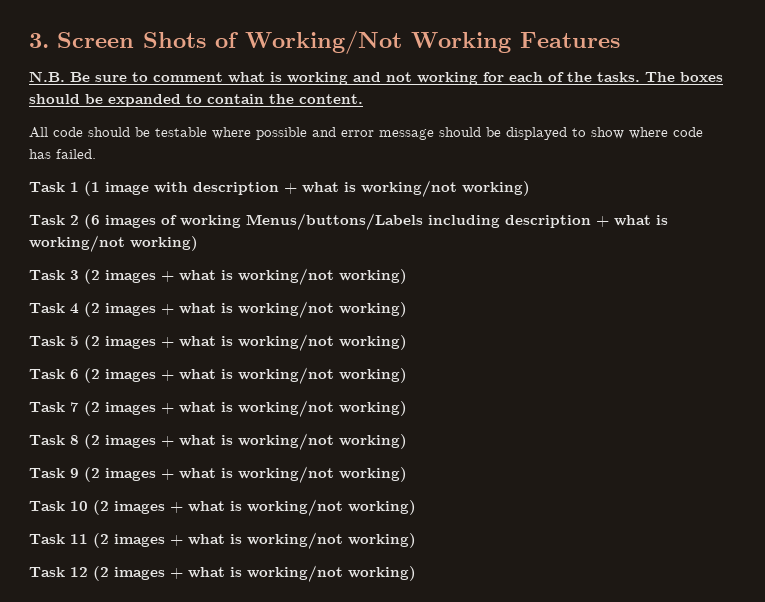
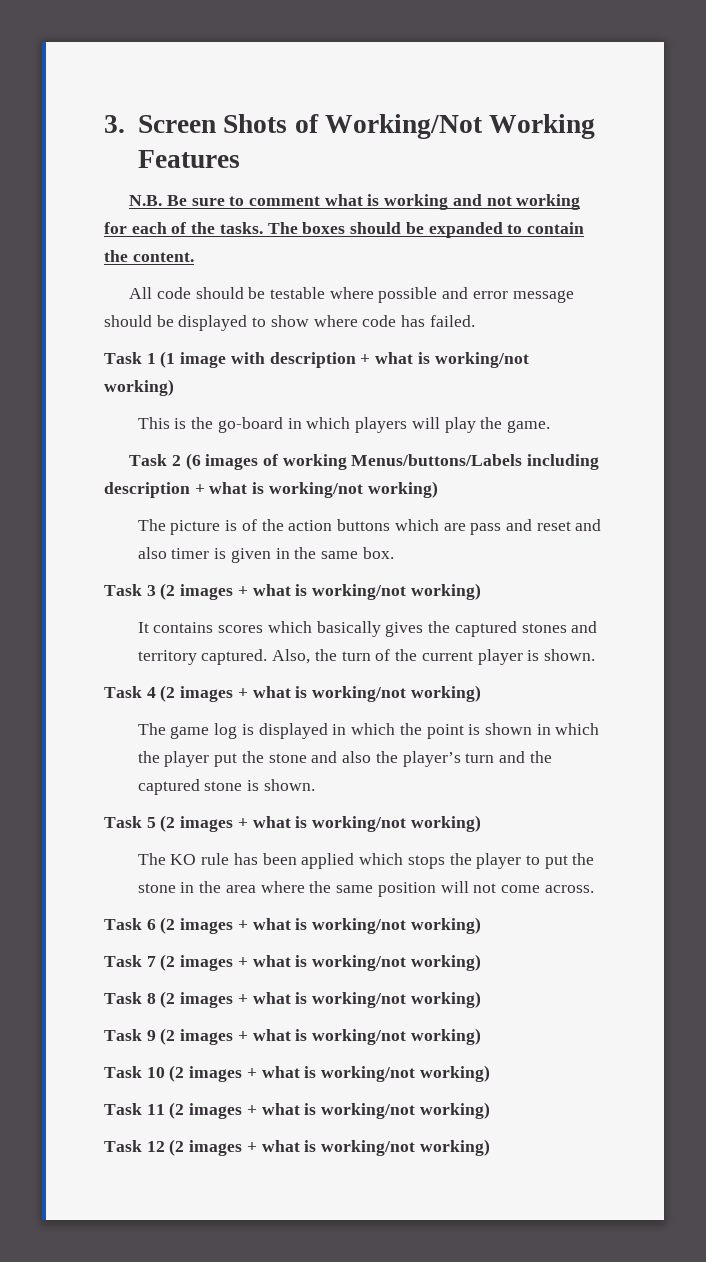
(530, 188) none -> [137,417,550,433] // This is the go-board in which players will play the game.
(198, 243) none -> [137,519,602,535] [137,547,394,563] // The picture is of the action buttons which are pass and reset and also timer is given in the same box.
(407, 276) none -> [137,621,598,637] [137,649,595,665] // It contains scores which basically gives the captured stones and territory captured. Also, the turn of the current player is shown.
(407, 309) none -> [137,723,600,739] [137,751,552,767] [137,779,315,795] // The game log is displayed in which the point is shown in which the player put the stone and also the player’s turn and the captured stone is shown.
(407, 342) none -> [137,853,595,869] [137,881,594,897] // The KO rule has been applied which stops the player to put the stone in the area where the same position will not come across.

